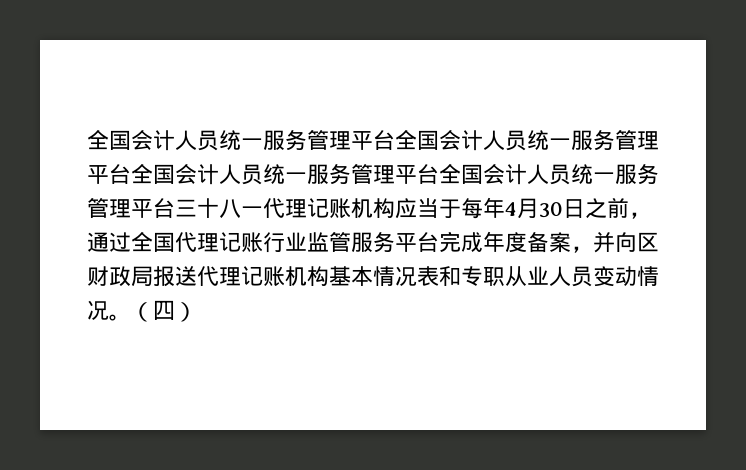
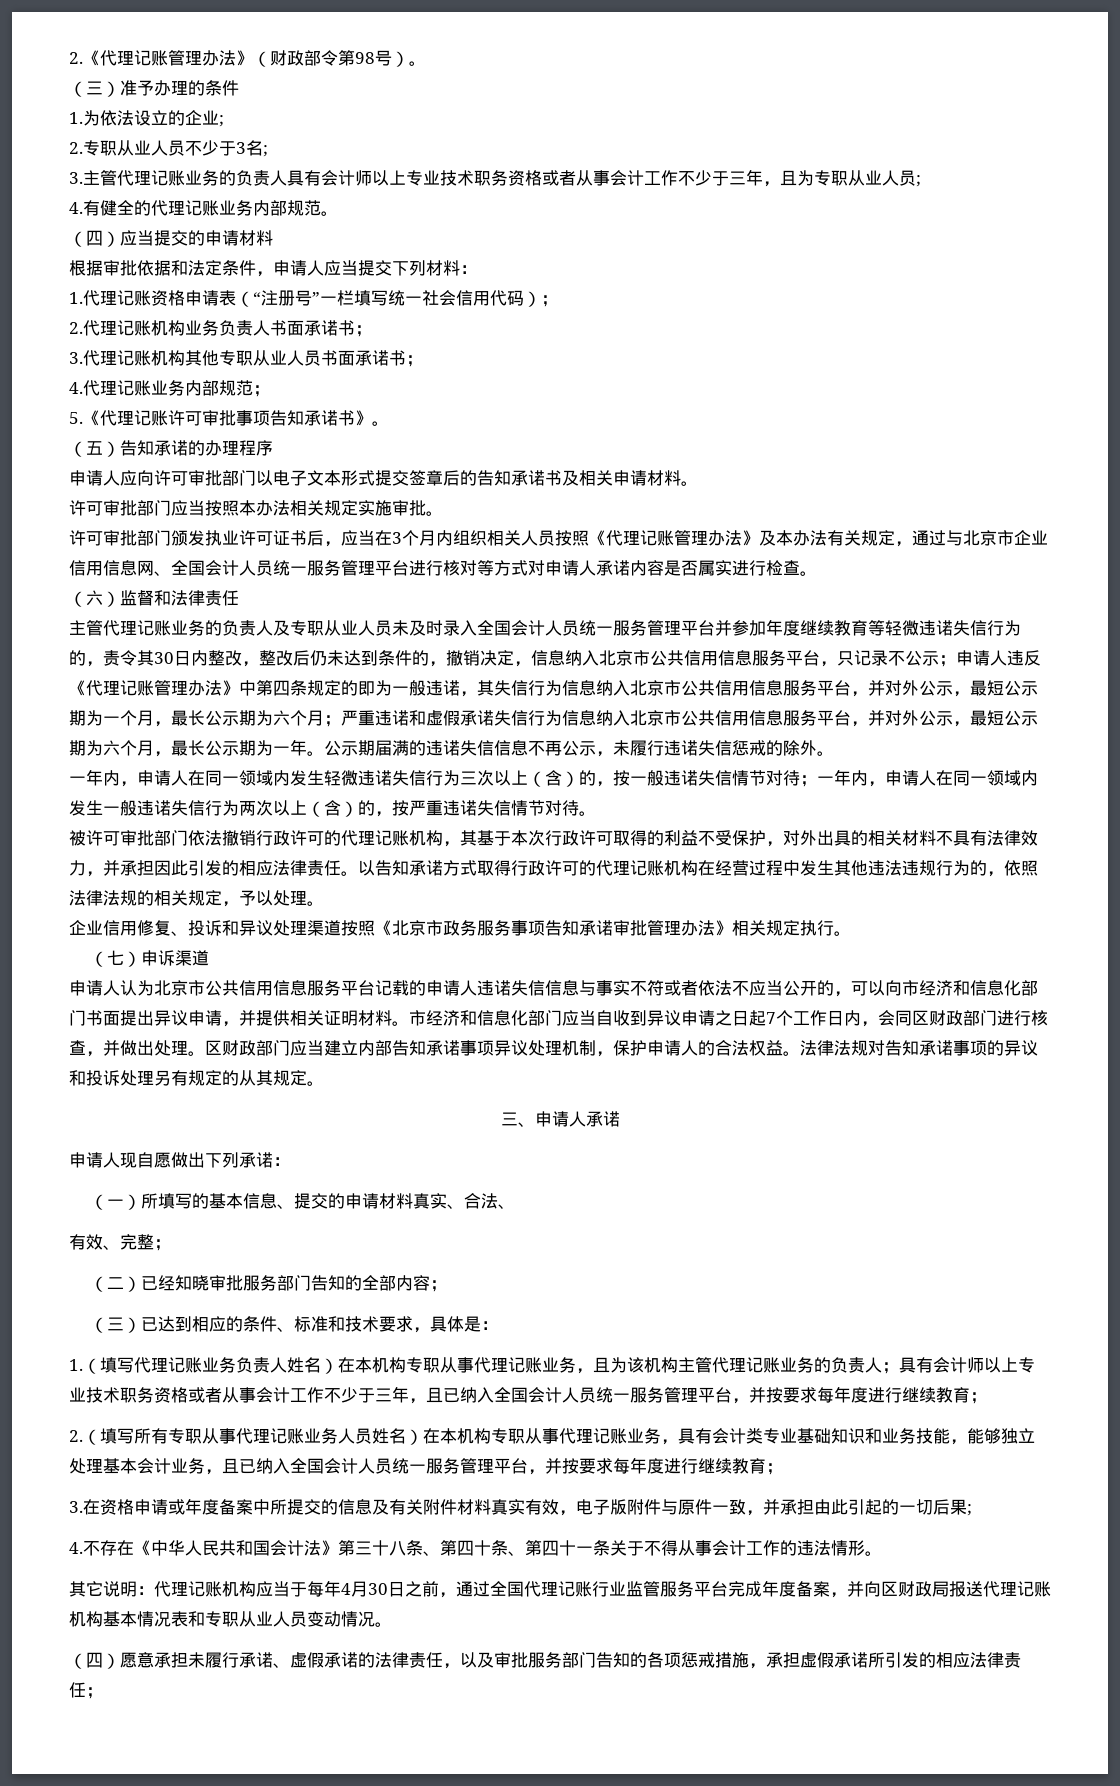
[87,130,659,151] [87,164,659,185] [87,198,263,219] 全国会计人员统一服务管理平台全国会计人员统一服务管理平台全国会计人员统一服务管理平台全国会计人员统一服务管理平台三十八一 -> [69,50,426,67] [69,80,239,97] [69,110,224,127] [69,140,268,157] [69,169,921,187] [69,200,338,216] [69,230,273,247] [69,260,477,277] [69,290,558,307] [69,320,372,337] [69,350,423,367] [69,380,270,397] [69,410,389,426] [69,440,273,457] [69,470,698,486] [69,500,443,516] [69,530,1048,547] [69,560,817,576] [69,590,239,607] [69,619,1021,636] [69,650,1041,667] [69,680,1038,697] [69,710,1038,727] [69,739,834,757] [69,769,1038,787] [69,800,596,817] [69,830,1038,847] [69,860,1038,877] [69,890,324,907] [69,920,851,936] [90,950,210,967] [69,980,1038,997] [69,1010,1048,1027] [69,1040,1038,1057] [69,1070,324,1086] [500,1111,620,1127] [69,1152,290,1168] [90,1193,516,1210] [69,1234,171,1251] [90,1275,448,1292] [90,1316,499,1333] [69,1357,1035,1374] [69,1386,987,1404] [69,1428,1035,1445] [69,1457,783,1475] [69,1498,972,1516] [69,1540,882,1556] [69,1581,154,1597] 2.《代理记账管理办法》（财政部令第98号）。 // （三）准予办理的条件 // 1.为依法设立的企业; // 2.专职从业人员不少于3名; // 3.主管代理记账业务的负责人具有会计师以上专业技术职务资格或者从事会计工作不少于三年，且为专职从业人员; // 4.有健全的代理记账业务内部规范。 // （四）应当提交的申请材料 // 根据审批依据和法定条件，申请人应当提交下列材料： // 1.代理记账资格申请表（“注册号”一栏填写统一社会信用代码）； // 2.代理记账机构业务负责人书面承诺书； // 3.代理记账机构其他专职从业人员书面承诺书； // 4.代理记账业务内部规范； // 5.《代理记账许可审批事项告知承诺书》。 // （五）告知承诺的办理程序 // 申请人应向许可审批部门以电子文本形式提交签章后的告知承诺书及相关申请材料。 // 许可审批部门应当按照本办法相关规定实施审批。 // 许可审批部门颁发执业许可证书后，应当在3个月内组织相关人员按照《代理记账管理办法》及本办法有关规定，通过与北京市企业信用信息网、全国会计人员统一服务管理平台进行核对等方式对申请人承诺内容是否属实进行检查。 // （六）监督和法律责任 // 主管代理记账业务的负责人及专职从业人员未及时录入全国会计人员统一服务管理平台并参加年度继续教育等轻微违诺失信行为的，责令其30日内整改，整改后仍未达到条件的，撤销决定，信息纳入北京市公共信用信息服务平台，只记录不公示；申请人违反《代理记账管理办法》中第四条规定的即为一般违诺，其失信行为信息纳入北京市公共信用信息服务平台，并对外公示，最短公示期为一个月，最长公示期为六个月；严重违诺和虚假承诺失信行为信息纳入北京市公共信用信息服务平台，并对外公示，最短公示期为六个月，最长公示期为一年。公示期届满的违诺失信信息不再公示，未履行违诺失信惩戒的除外。 // 一年内，申请人在同一领域内发生轻微违诺失信行为三次以上（含）的，按一般违诺失信情节对待；一年内，申请人在同一领域内发生一般违诺失信行为两次以上（含）的，按严重违诺失信情节对待。 // 被许可审批部门依法撤销行政许可的代理记账机构，其基于本次行政许可取得的利益不受保护，对外出具的相关材料不具有法律效力，并承担因此引发的相应法律责任。以告知承诺方式取得行政许可的代理记账机构在经营过程中发生其他违法违规行为的，依照法律法规的相关规定，予以处理。 // 企业信用修复、投诉和异议处理渠道按照《北京市政务服务事项告知承诺审批管理办法》相关规定执行。 // （七）申诉渠道 // 申请人认为北京市公共信用信息服务平台记载的申请人违诺失信信息与事实不符或者依法不应当公开的，可以向市经济和信息化部门书面提出异议申请，并提供相关证明材料。市经济和信息化部门应当自收到异议申请之日起7个工作日内，会同区财政部门进行核查，并做出处理。区财政部门应当建立内部告知承诺事项异议处理机制，保护申请人的合法权益。法律法规对告知承诺事项的异议和投诉处理另有规定的从其规定。 // 三、申请人承诺 // 申请人现自愿做出下列承诺： // （一）所填写的基本信息、提交的申请材料真实、合法、 // 有效、完整； // （二）已经知晓审批服务部门告知的全部内容； // （三）已达到相应的条件、标准和技术要求，具体是： // 1.（填写代理记账业务负责人姓名）在本机构专职从事代理记账业务，且为该机构主管代理记账业务的负责人；具有会计师以上专业技术职务资格或者从事会计工作不少于三年，且已纳入全国会计人员统一服务管理平台，并按要求每年度进行继续教育； // 2.（填写所有专职从事代理记账业务人员姓名）在本机构专职从事代理记账业务，具有会计类专业基础知识和业务技能，能够独立处理基本会计业务，且已纳入全国会计人员统一服务管理平台，并按要求每年度进行继续教育； // 3.在资格申请或年度备案中所提交的信息及有关附件材料真实有效，电子版附件与原件一致，并承担由此引起的一切后果; // 4.不存在《中华人民共和国会计法》第三十八条、第四十条、第四十一条关于不得从事会计工作的违法情形。 // 其它说明：
[131,300,197,322] （四） -> [69,1652,1021,1669] [69,1682,103,1699] // （四）愿意承担未履行承诺、虚假承诺的法律责任，以及审批服务部门告知的各项惩戒措施，承担虚假承诺所引发的相应法律责任；

